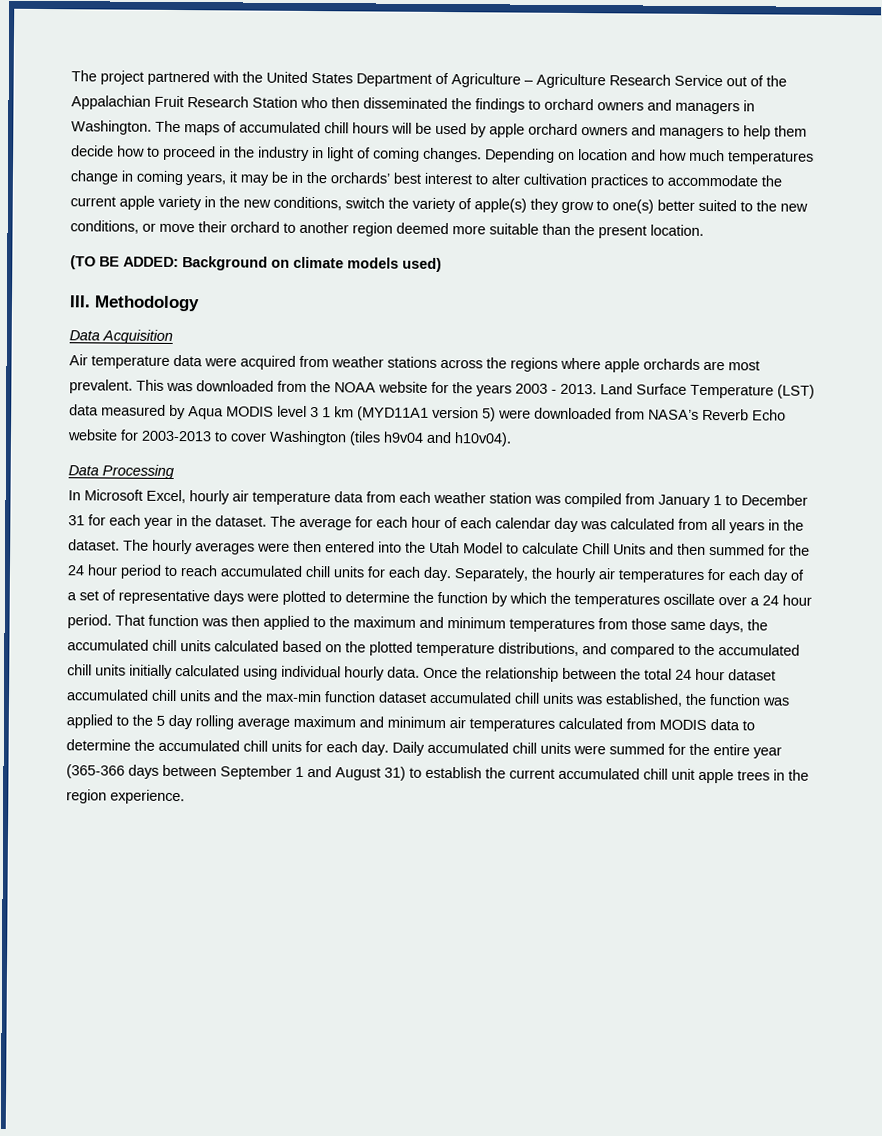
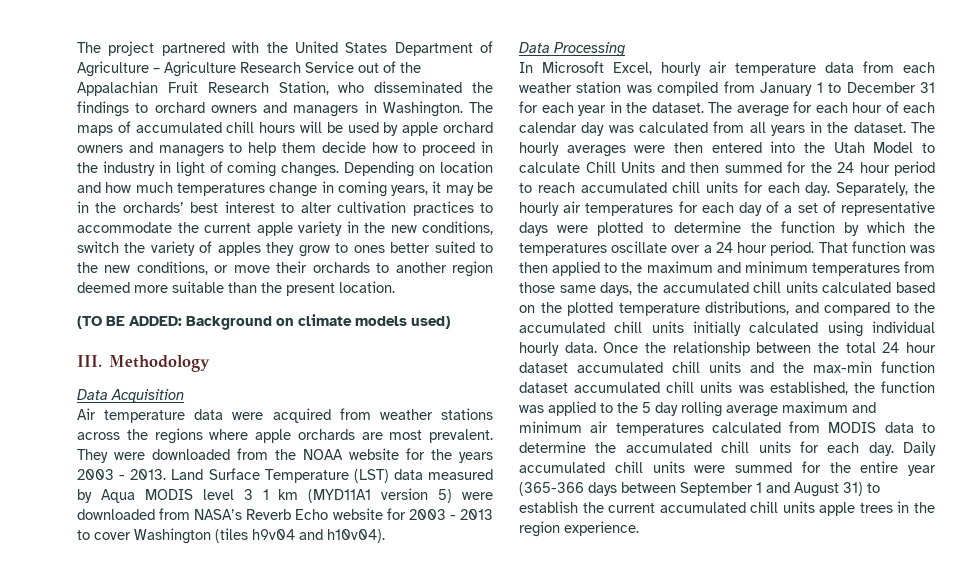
[252,96,360,109] Station who then -> [278,81,365,95] Station, who
[474,198,527,213] apple(s) -> [217,242,261,256] apples
[612,199,654,214] one(s) -> [353,245,385,253] ones
[230,221,280,233] orchard -> [312,262,370,273] orchards
[136,379,193,392] This was -> [77,449,145,463] They were
[141,430,212,442] 2003-2013 -> [408,509,493,520] 2003 - 2013
[671,768,695,780] unit -> [782,501,815,513] units

